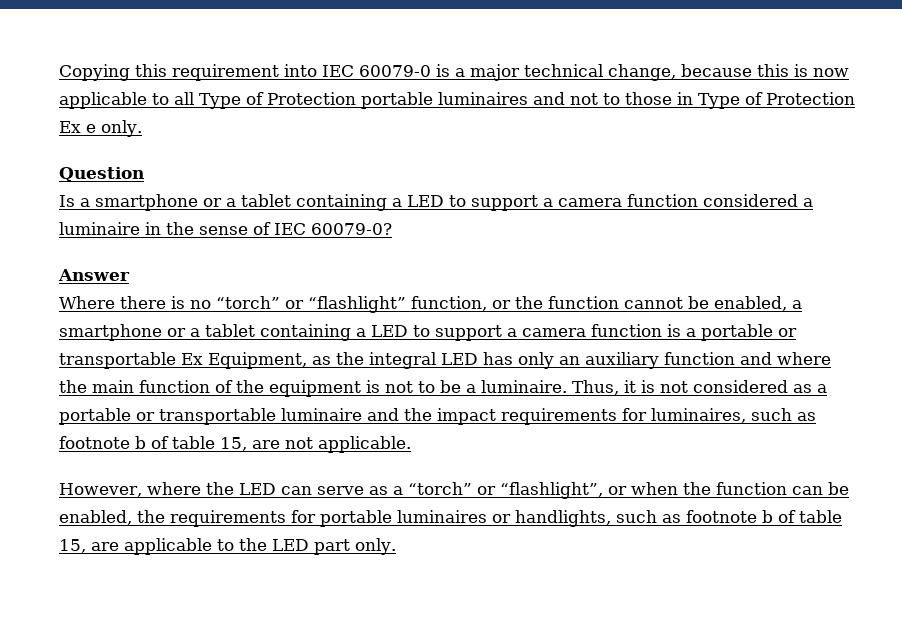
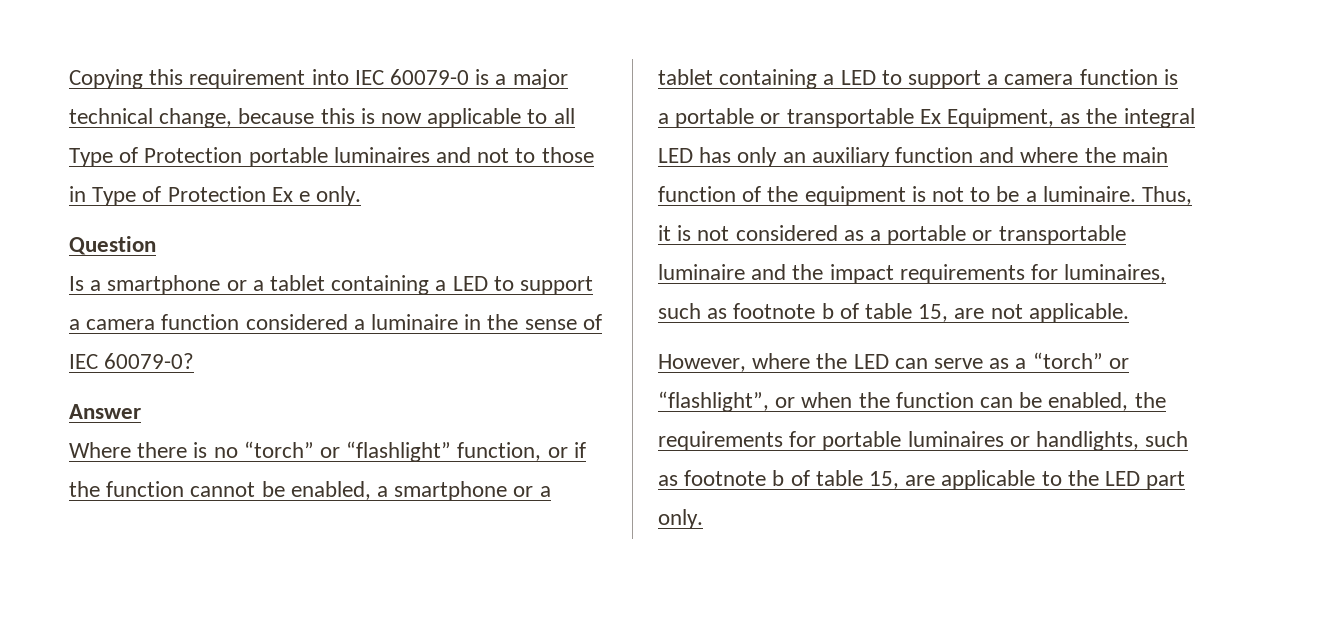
(511, 304) none -> [573,442,586,458] if

